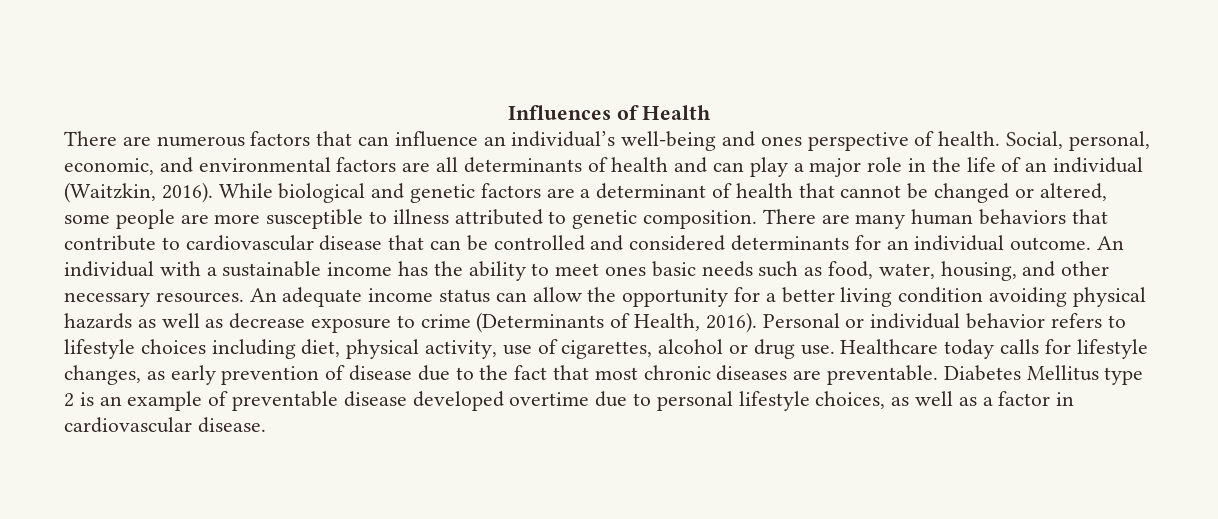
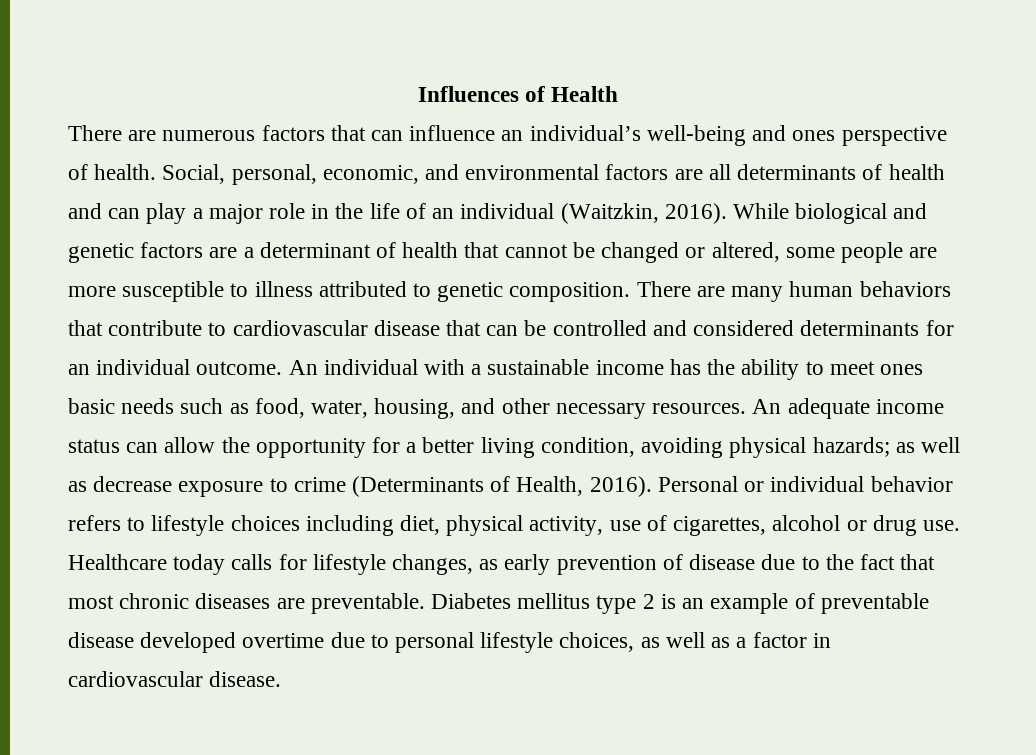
[898,287,984,303] condition -> [540,437,635,457] condition,
[64,313,132,329] hazards -> [812,437,890,457] hazards;
[1026,365,1099,381] Mellitus -> [517,593,591,609] mellitus

